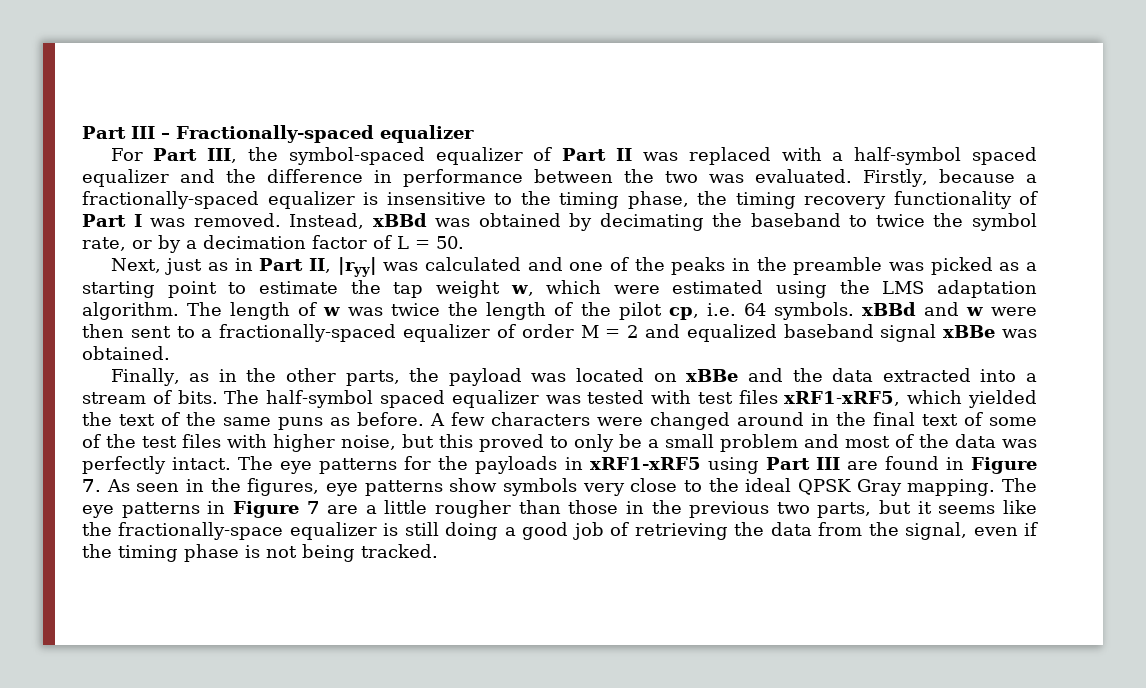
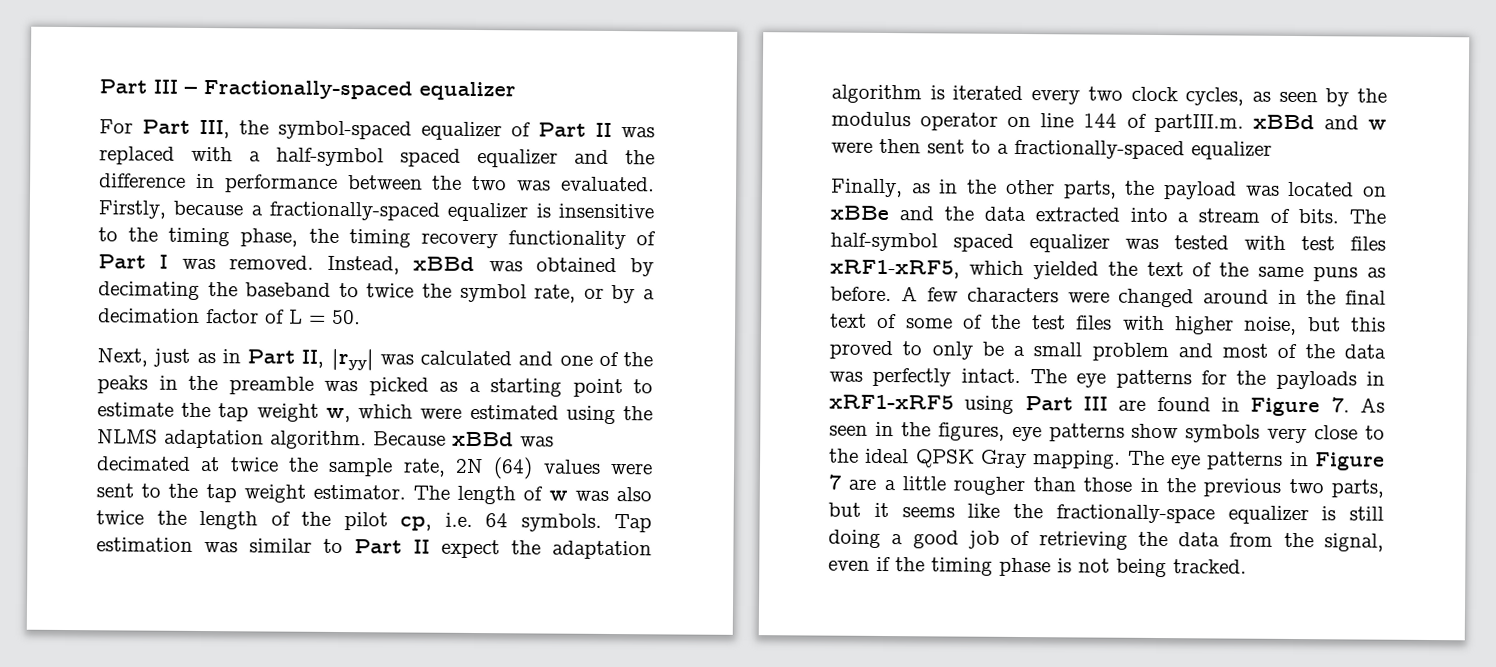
[882,281,925,294] LMS -> [97,429,158,444] NLMS
(179, 311) none -> [373,431,554,447] [96,456,653,480] [96,483,406,503] Because xBBd was decimated at twice the sample rate, 2N (64) values were sent to the tap weight estimator.
(384, 311) none -> [616,487,652,502] also
(854, 311) none -> [614,514,652,533] [96,537,652,560] [831,84,1387,107] [831,111,1244,133] Tap estimation was similar to Part II expect the adaptation algorithm is iterated every two clock cycles, as seen by the modulus operator on line 144 of partIII.m.
[496,324,1037,342] [82,346,170,360] of order M = 2 and equalized baseband signal xBBe was obtained. -> (1272, 150) none

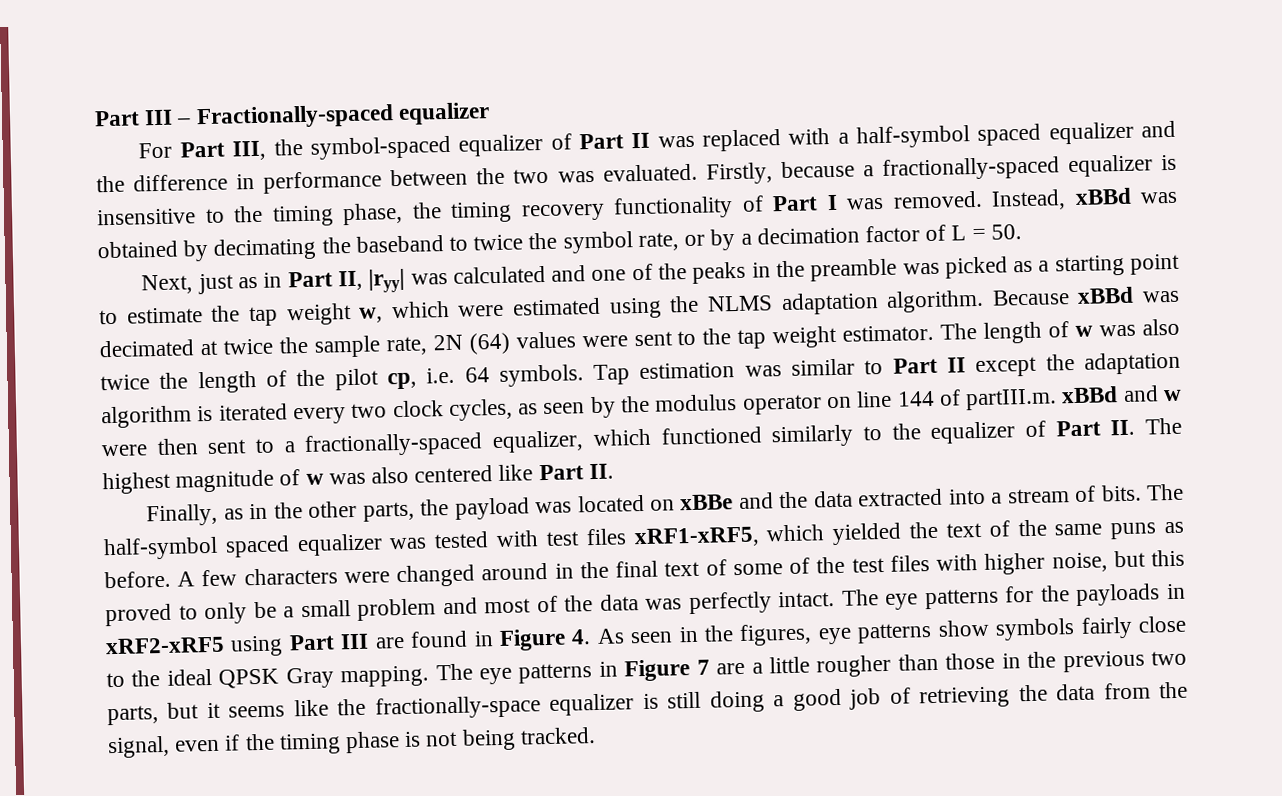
[441,539,500,559] expect -> [975,356,1038,378] except
[1191,141,1272,160] equalizer -> [492,417,1182,454] [102,463,614,495] equalizer, which functioned similarly to the equalizer of Part II. The highest magnitude of w was also centered like Part II.
[829,394,954,410] xRF1-xRF5 -> [105,636,225,655] xRF2-xRF5
[1330,397,1350,413] 7. -> [571,629,592,645] 4.
[1267,427,1308,444] very -> [1080,616,1133,639] fairly

